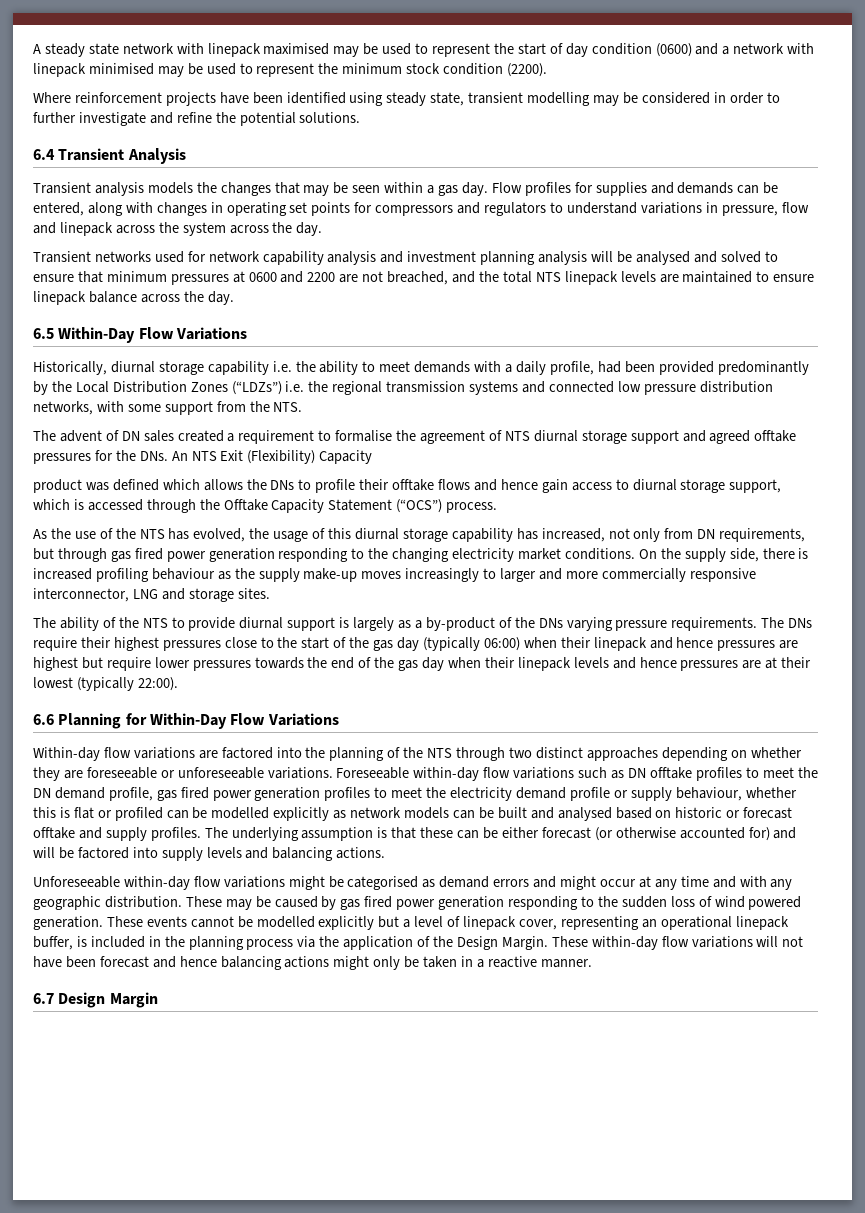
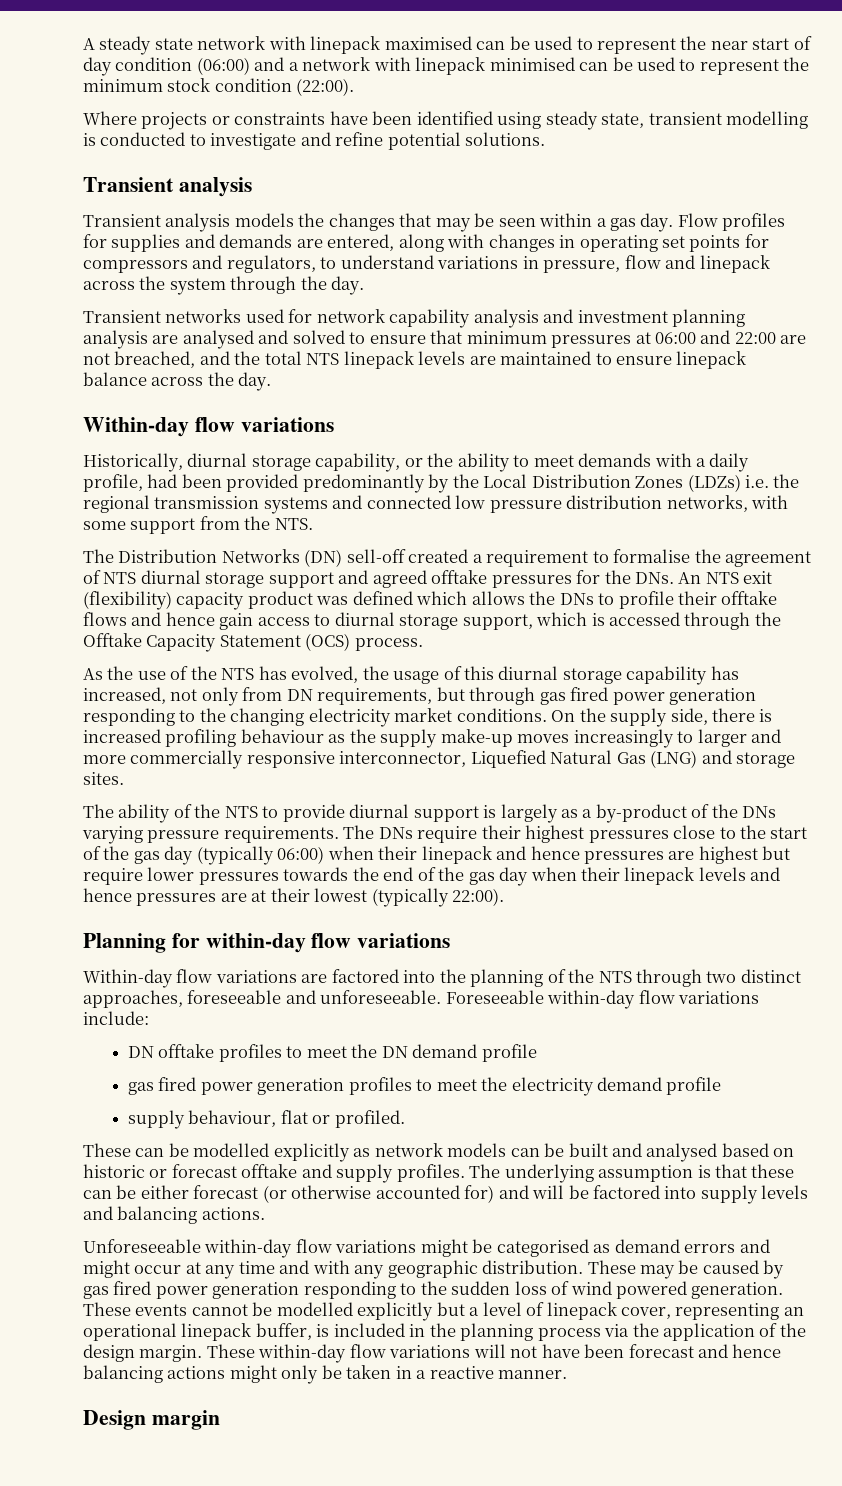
[333,43,514,57] may be used to represent the -> [476,36,748,54] can be used to represent the near
[655,43,692,57] (0600) -> [196,57,250,75] (06:00)
[157,66,184,77] may -> [579,62,609,71] can
[507,63,548,77] (2200). -> [296,78,355,96] (22:00).
[74,92,216,106] reinforcement projects -> [141,112,326,130] projects or constraints
[593,92,780,106] [33,112,76,123] may be considered in order to further -> [83,132,206,146] is conducted to
[215,112,236,123] the -> (384, 139) none
[33,148,186,164] 6.4 Transient Analysis -> [83,177,252,197] Transient analysis
[737,182,779,194] can be -> [296,239,323,248] are
[484,202,547,216] regulators -> [226,255,316,273] regulators,
[229,225,269,234] across -> [230,276,297,294] through
[591,251,632,263] will be -> [152,335,179,344] are
[248,271,336,283] 0600 and 2200 -> [655,330,776,344] 06:00 and 22:00
[33,327,247,343] 6.5 Within-Day Flow Variations -> [83,417,334,437] Within-day flow variations
[207,361,292,375] capability i.e. -> [315,453,423,472] capability, or
[231,381,282,395] (“LDZs”) -> [687,474,741,492] (LDZs)
[59,430,174,442] advent of DN sales -> [118,549,406,567] Distribution Networks (DN) sell-off
[220,450,373,464] Exit (Flexibility) Capacity // -> [743,571,773,584] [83,591,245,610] exit (flexibility) capacity
[396,499,443,513] (“OCS”) -> [305,633,351,651] (OCS)
[132,589,158,599] LNG -> [470,750,698,768] Liquefied Natural Gas (LNG)
[33,714,54,725] 6.6 -> (505, 897) none
[149,713,339,729] Within-Day Flow Variations -> [205,933,451,953] within-day flow variations
[586,747,802,761] [33,767,333,781] approaches depending on whether they are foreseeable or unforeseeable variations. -> [83,990,442,1008] approaches, foreseeable and unforeseeable.
[578,767,625,779] such as -> [83,1011,149,1025] include: //
[108,787,153,801] profile, -> [481,1044,537,1062] profile //
[613,790,628,798] or -> (722, 1086) //
[745,787,797,798] [33,807,163,821] whether this is flat or profiled -> [280,1110,405,1128] [83,1143,131,1157] flat or profiled. // These
[456,936,548,950] Design Margin. -> [83,1344,203,1362] design margin.
[33,992,158,1008] 6.7 Design Margin -> [83,1410,220,1430] Design margin

